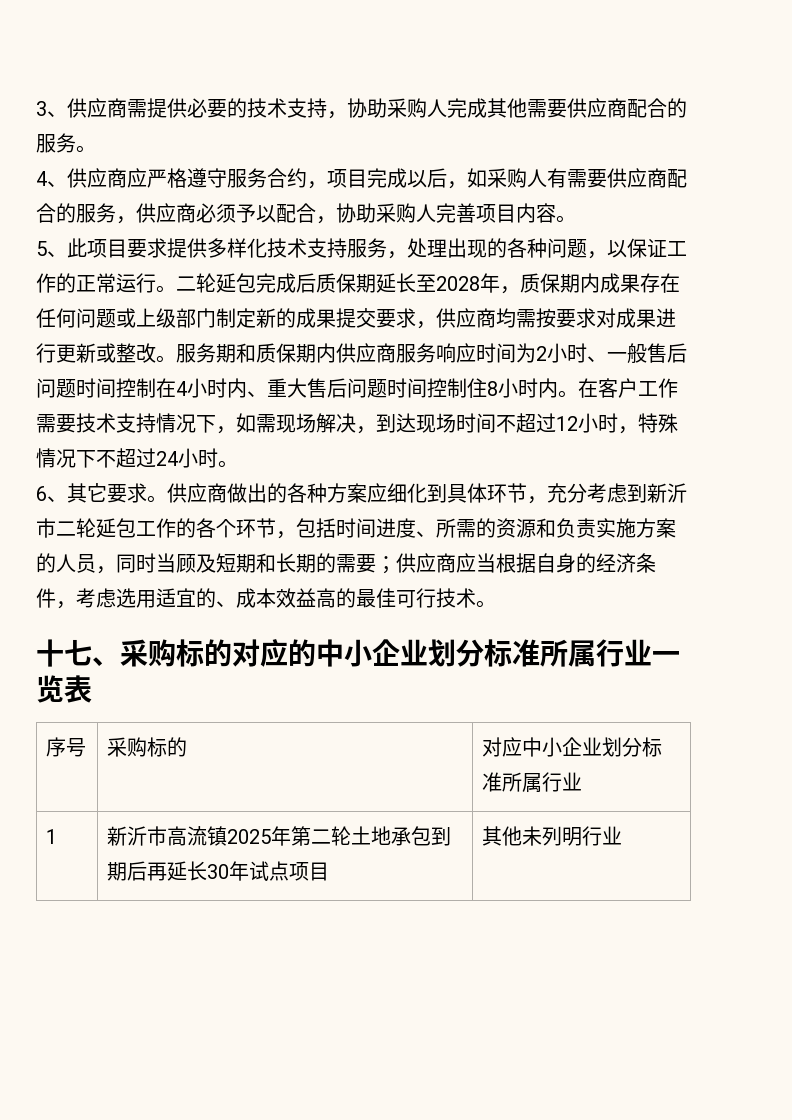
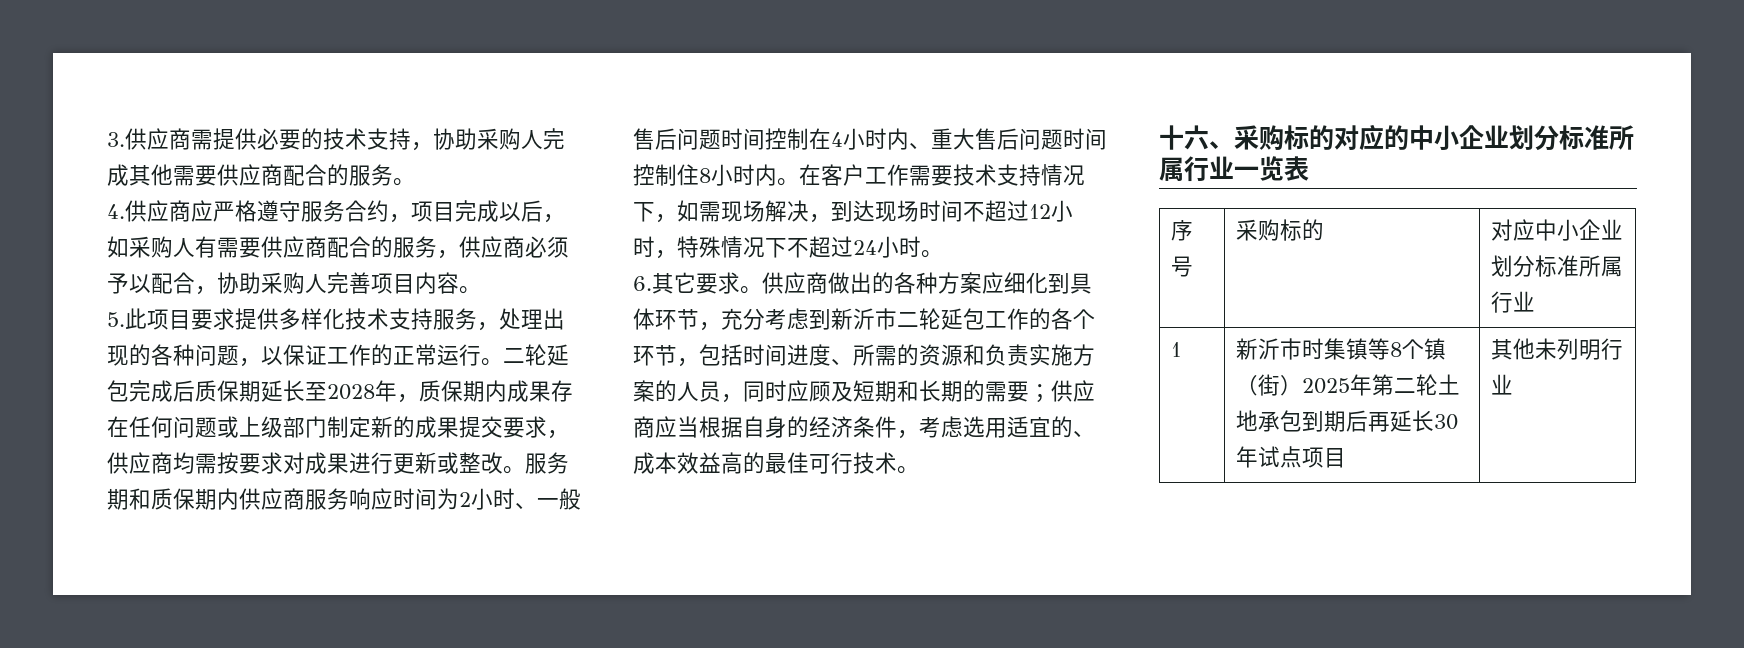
[36,101,67,117] 3、 -> [107,132,125,147] 3.
[36,171,67,187] 4、 -> [107,204,125,219] 4.
[36,241,67,257] 5、 -> [107,312,125,327] 5.
[36,486,67,502] 6、 -> [633,276,652,291] 6.
[156,553,176,573] 当 -> [787,380,809,402] 应
[64,639,92,666] 七 -> [1184,125,1209,150] 六
[167,826,228,846] 高流镇 -> [1301,338,1446,360] [1235,374,1302,396] 时集镇等8个镇（街）

